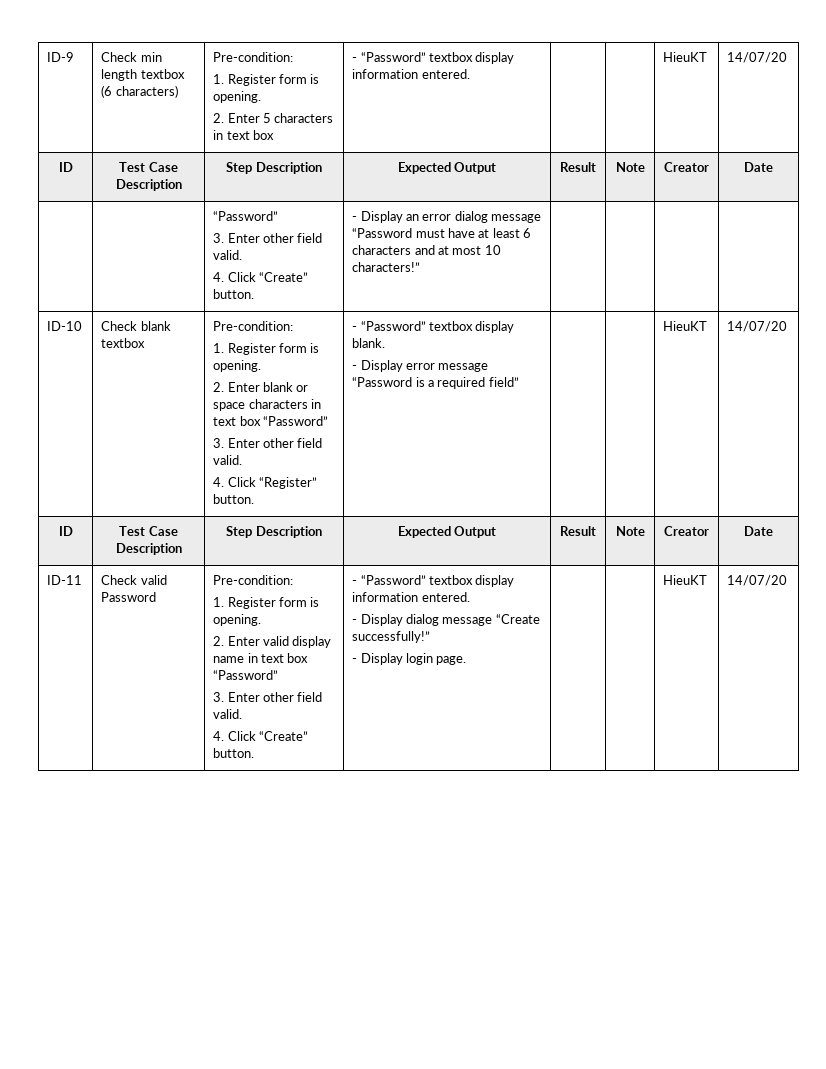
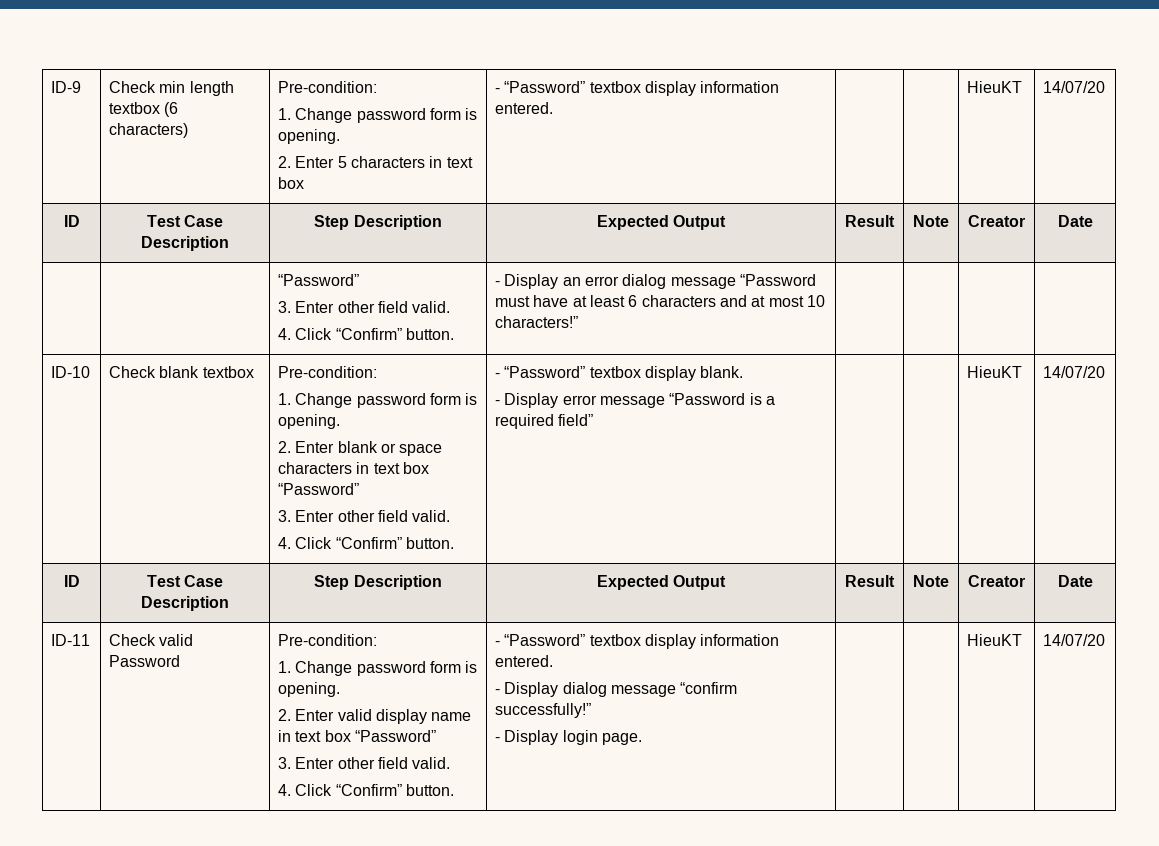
[227,74,276,86] Register -> [295,108,426,123] Change password
[258,272,308,282] “Create” -> [335,328,402,340] “Confirm”
[227,343,276,355] Register -> [295,393,426,408] Change password
[258,477,317,489] “Register” -> [335,537,402,549] “Confirm”
[227,597,276,609] Register -> [295,661,426,676] Change password
[258,731,308,741] “Create” -> [335,784,402,796] “Confirm”
[495,614,540,624] “Create -> [680,682,738,694] “confirm

